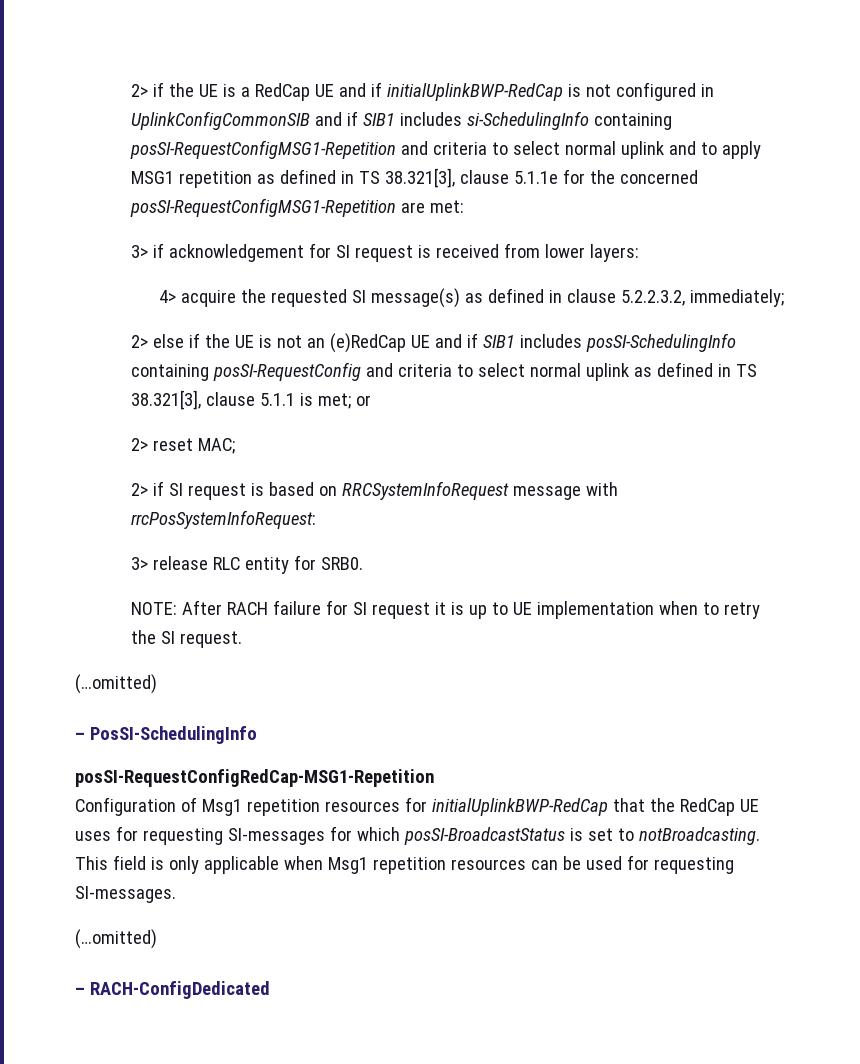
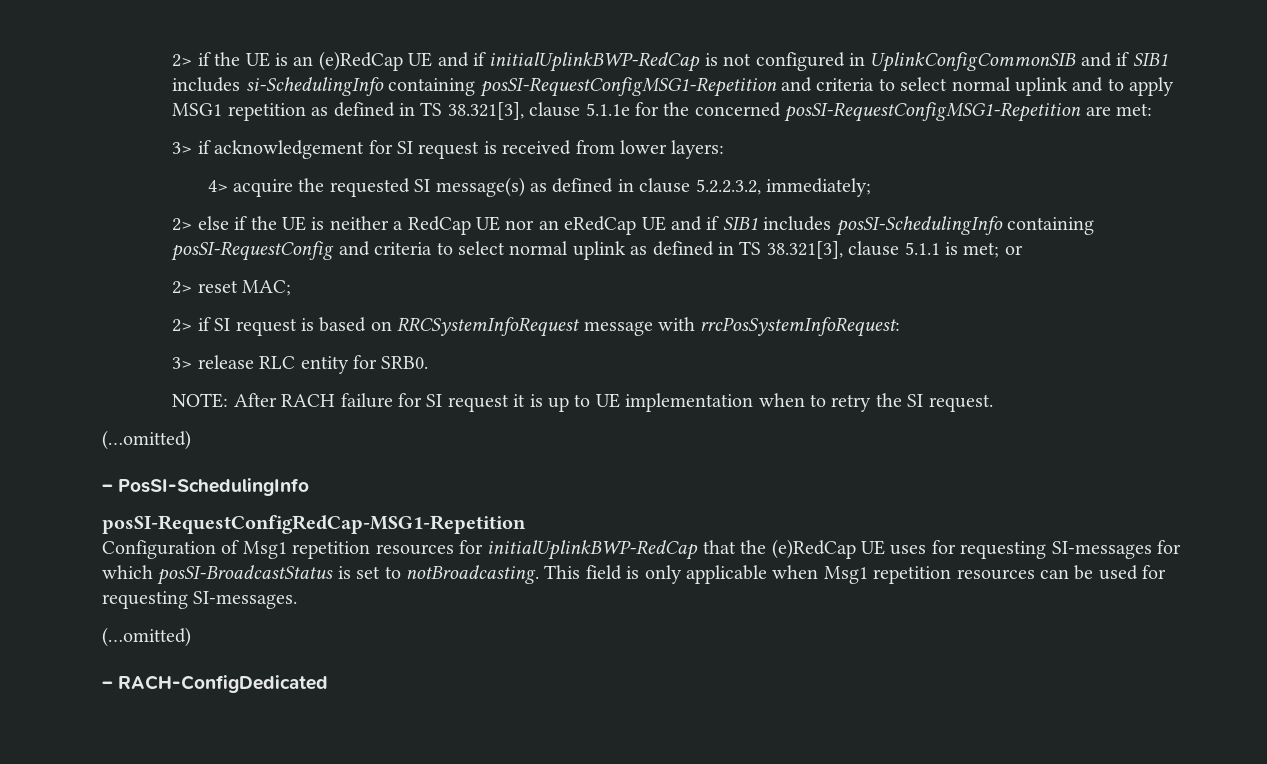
[240,83,310,101] a RedCap -> [293,51,403,71] an (e)RedCap
[276,333,406,353] not an (e)RedCap -> [329,216,637,235] neither a RedCap UE nor an eRedCap
[679,798,735,816] RedCap -> [771,539,856,559] (e)RedCap

